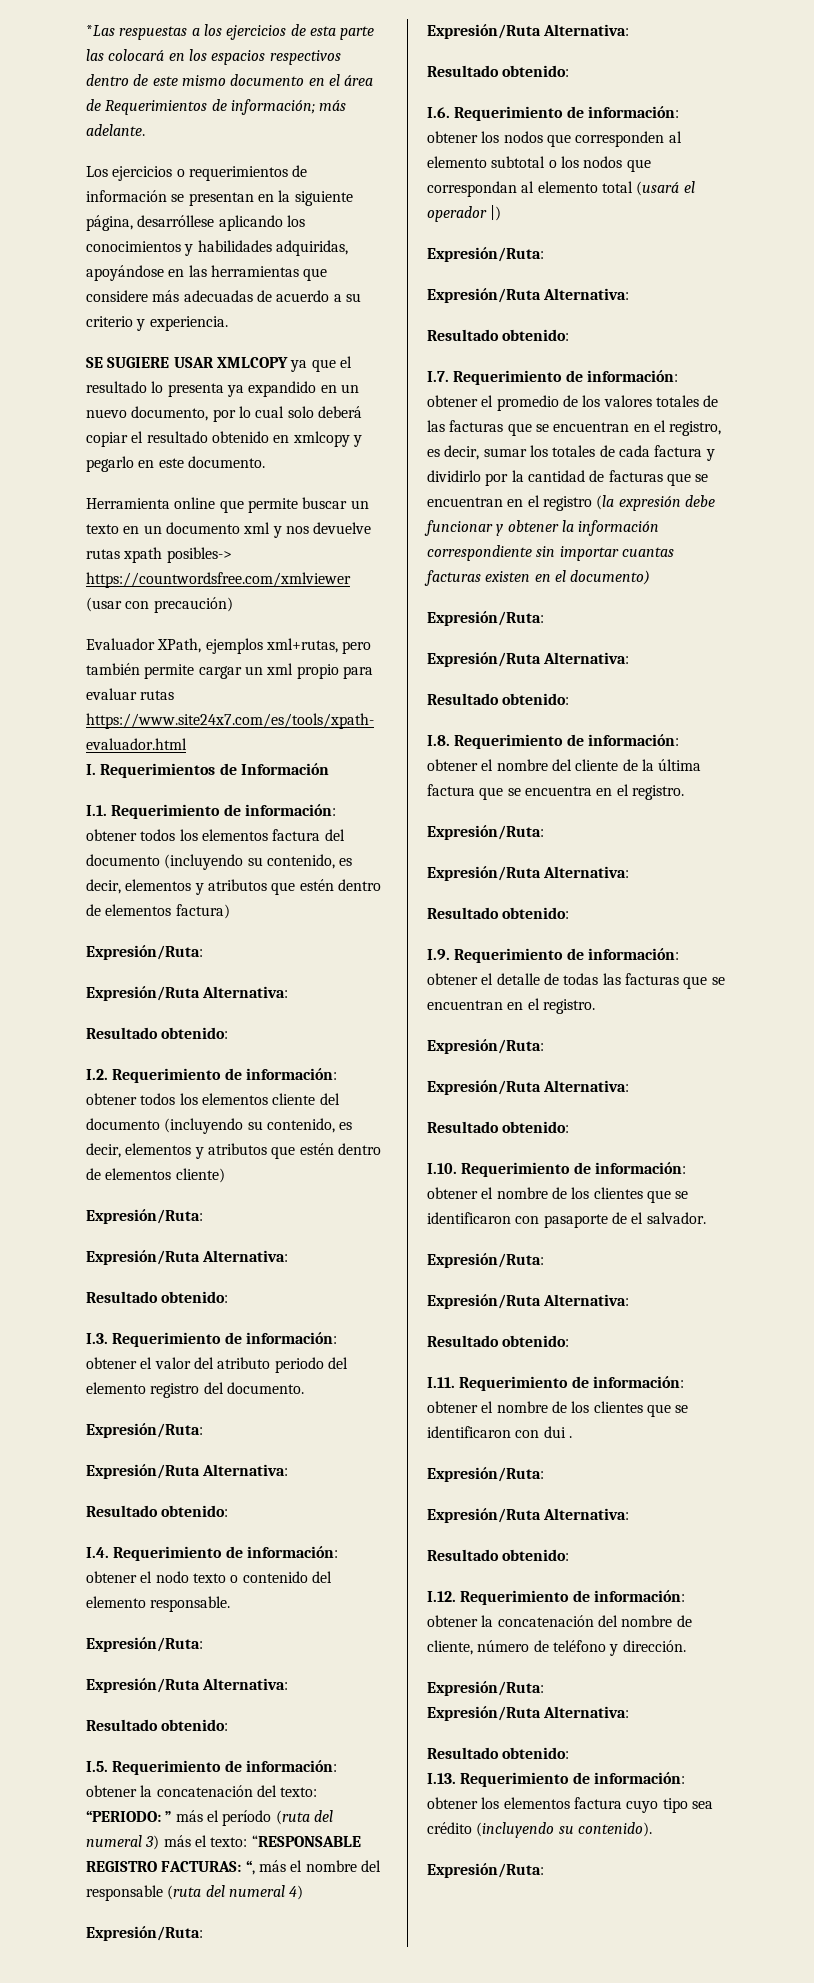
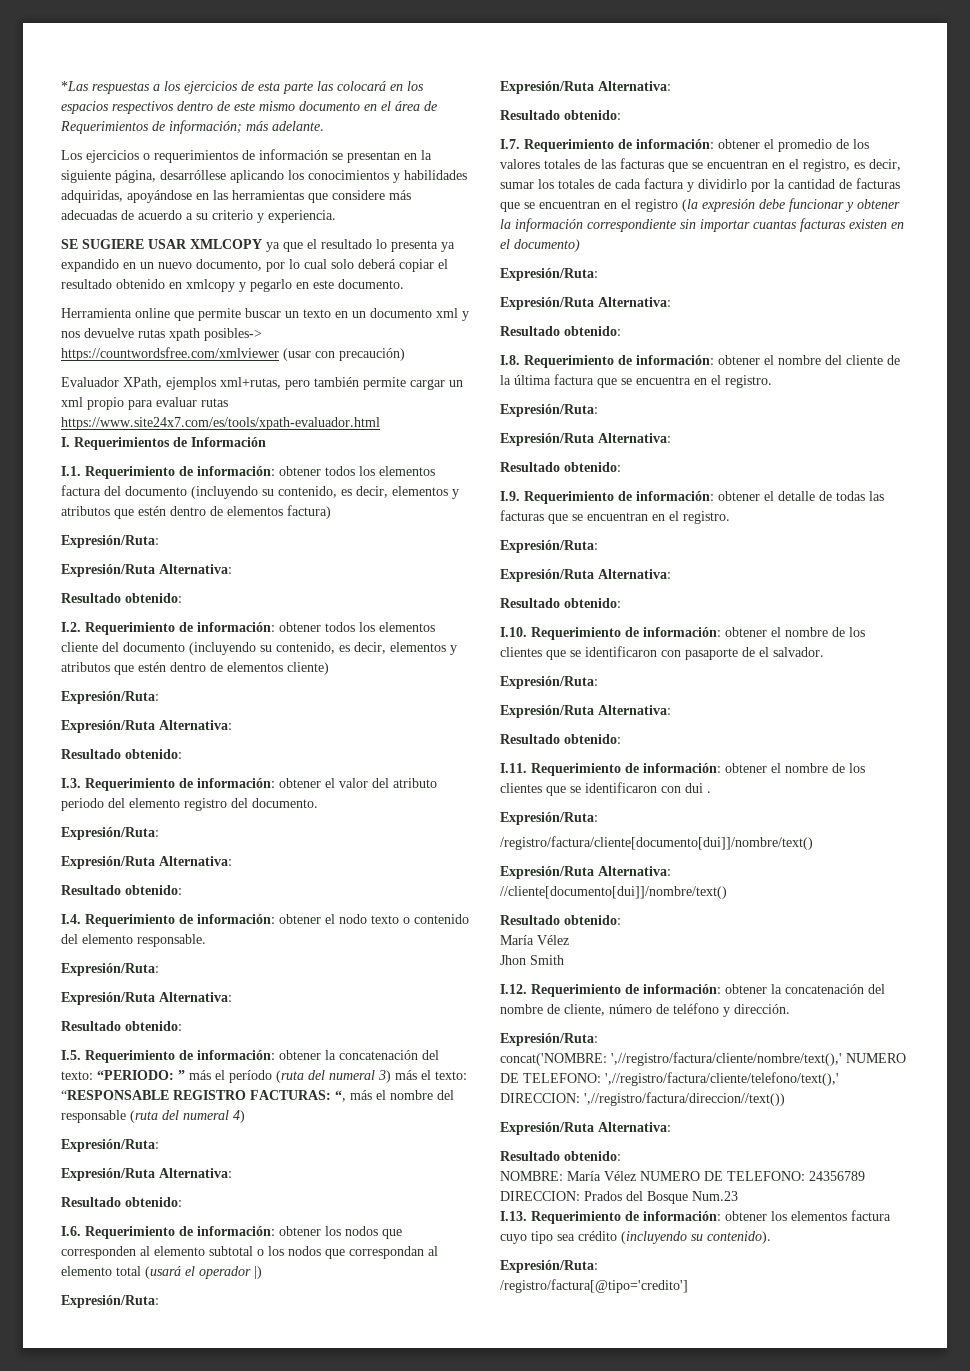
[427,1508,630,1523] [427,1549,570,1561] // Expresión/Ruta Alternativa: // Resultado obtenido: -> [500,836,813,850] [500,866,671,879] [500,886,727,899] [500,915,621,925] [500,935,569,945] [500,955,564,965] // /registro/factura/cliente[documento[dui]]/nombre/text() // Expresión/Ruta Alternativa: // //cliente[documento[dui]]/nombre/text() // Resultado obtenido: // María Vélez // Jhon Smith
[427,1706,630,1721] [427,1747,570,1759] Expresión/Ruta Alternativa: // Resultado obtenido: -> [500,1052,906,1066] [500,1072,839,1086] [500,1092,785,1106] [500,1122,671,1135] [500,1151,621,1161] [500,1171,865,1181] [500,1191,738,1204] concat('NOMBRE: ',//registro/factura/cliente/nombre/text(),' NUMERO DE TELEFONO: ',//registro/factura/cliente/telefono/text(),' DIRECCION: ',//registro/factura/direccion//text()) // Expresión/Ruta Alternativa: // Resultado obtenido: // NOMBRE: María Vélez NUMERO DE TELEFONO: 24356789 DIRECCION: Prados del Bosque Num.23
(544, 1870) none -> [500,1279,688,1293] // /registro/factura[@tipo='credito']

